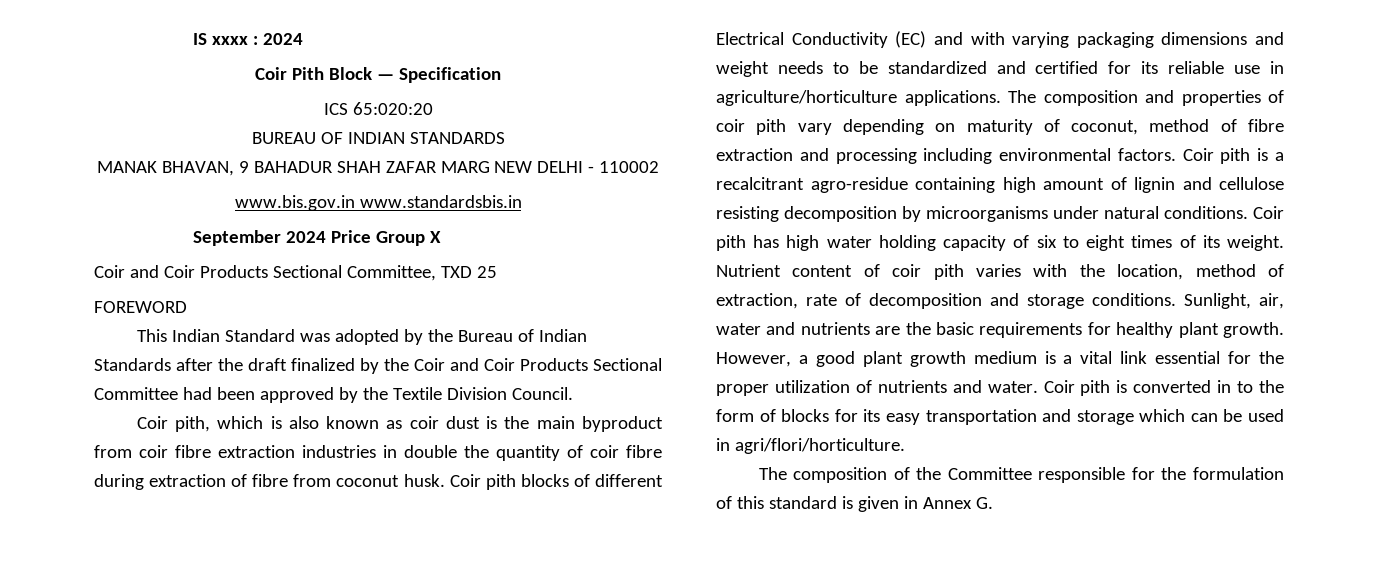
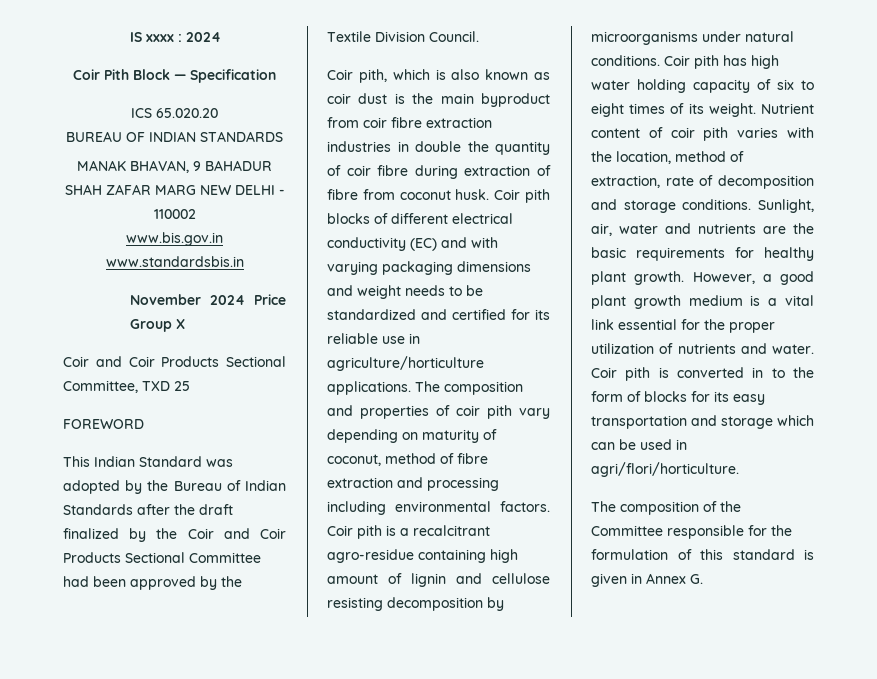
[352,102,433,115] 65:020:20 -> [156,108,218,118] 65.020.20
[193,230,282,246] September -> [129,294,201,305] November
[716,32,888,48] Electrical Conductivity -> [452,213,513,224] [327,237,406,251] electrical conductivity

